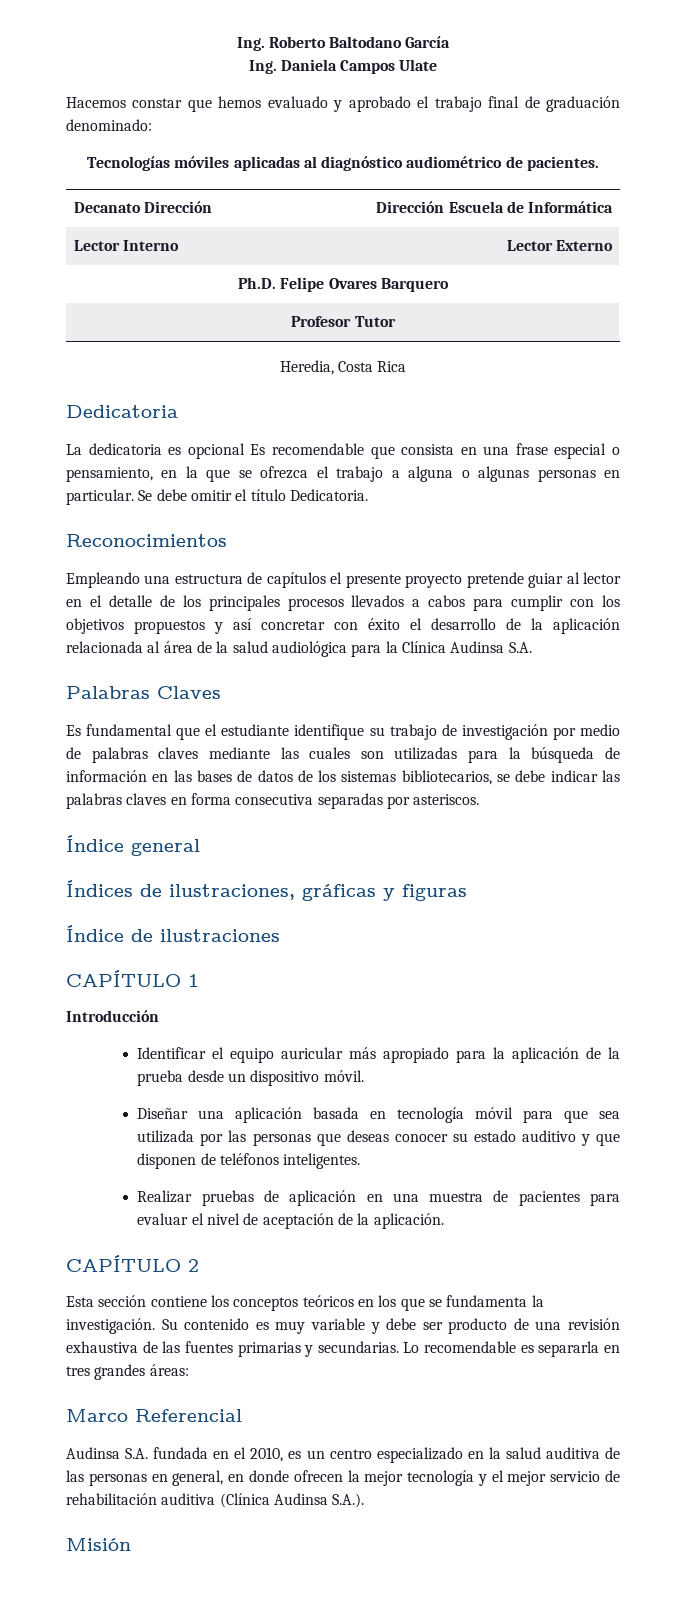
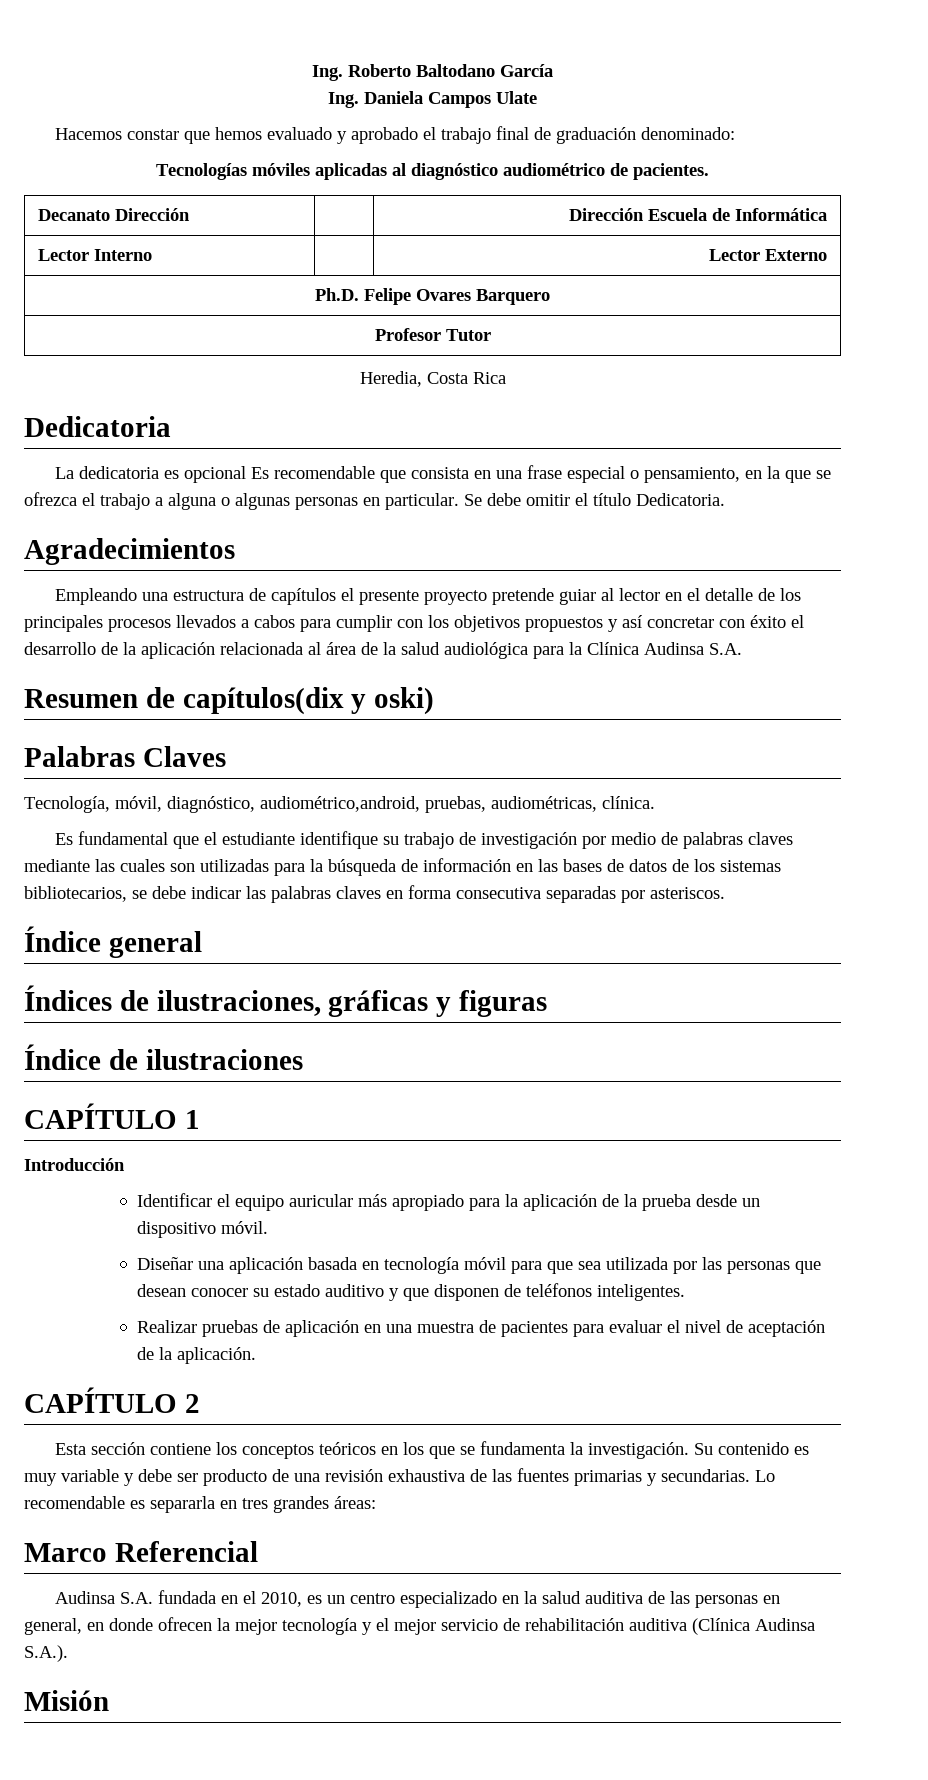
[66,534,227,547] Reconocimientos -> [24,538,235,565] Agradecimientos
[66,686,221,699] Palabras Claves -> [24,687,435,715] [24,746,226,767] [24,796,655,813] Resumen de capítulos(dix y oski) // Palabras Claves // Tecnología, móvil, diagnóstico, audiométrico,android, pruebas, audiométricas, clínica.
[346,1130,389,1142] deseas -> [136,1284,186,1297] desean

